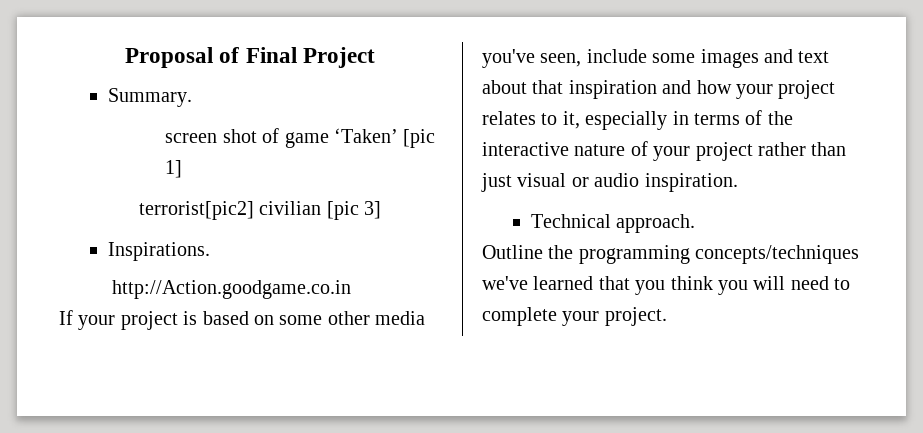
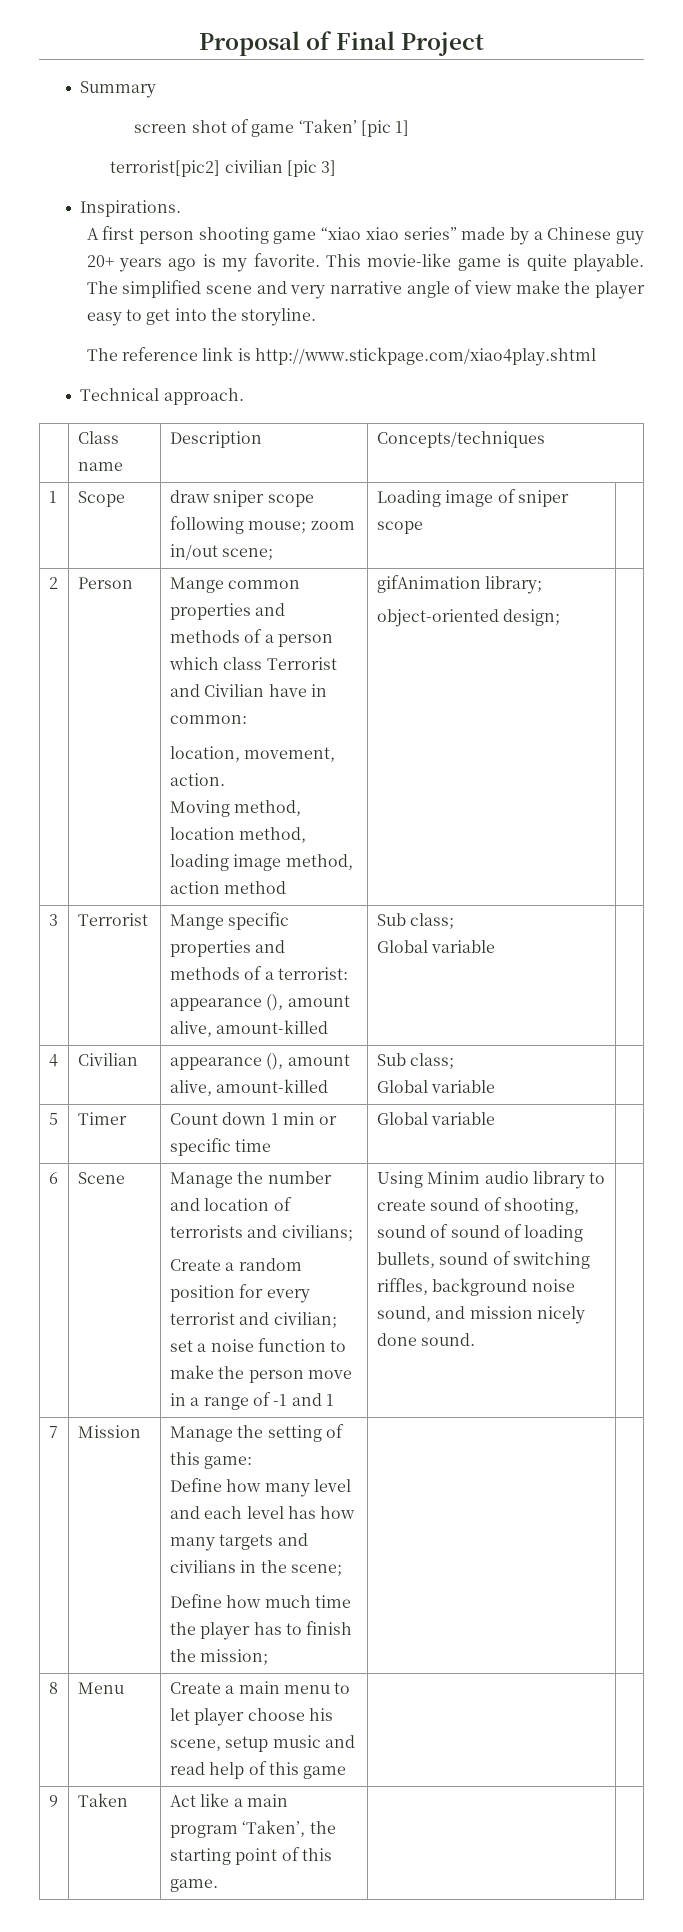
[107,88,192,107] Summary. -> [80,81,157,98] Summary
[112,280,352,299] [59,310,426,330] [482,49,830,68] [482,80,836,99] [482,110,793,130] [482,141,847,161] [481,173,738,192] [530,214,695,233] [482,245,860,264] [482,276,851,295] [482,307,667,326] http://Action.goodgame.co.in // If your project is based on some other media you've seen, include some images and text about that inspiration and how your project relates to it, especially in terms of the interactive nature of your project rather than just visual or audio inspiration. // Technical approach. // Outline the programming concepts/techniques we've learned that you think you will need to complete your project. -> [86,226,644,245] [86,253,645,272] [86,280,645,299] [86,308,317,326] [86,347,596,366] [80,388,244,405] [77,431,119,444] [77,462,123,471] [169,431,262,448] [376,431,545,448] [48,491,57,503] [77,491,125,507] [169,490,314,507] [169,516,355,534] [169,544,274,560] [376,489,569,507] [376,521,423,534] [48,577,58,589] [77,577,133,589] [169,577,301,593] [169,603,286,620] [169,629,333,647] [168,657,337,670] [169,684,327,697] [169,715,247,724] [169,746,336,762] [169,773,225,786] [169,800,302,817] [169,827,307,843] [169,854,353,871] [169,881,287,894] [376,575,543,594] [376,609,561,627] [48,914,58,926] [77,913,148,926] [169,912,290,930] [169,940,286,957] [169,966,348,980] [169,994,350,1011] [169,1020,329,1037] [376,913,455,929] [376,940,496,953] [48,1054,58,1067] [77,1053,138,1066] [169,1053,350,1070] [169,1079,329,1096] [376,1053,455,1069] [376,1080,496,1093] [48,1113,58,1125] [77,1112,127,1125] [169,1112,338,1125] [169,1138,272,1156] [376,1112,496,1125] [48,1172,58,1184] [77,1172,125,1184] [169,1171,332,1188] [169,1197,292,1211] [169,1225,353,1241] [169,1258,302,1271] [169,1284,310,1303] [169,1312,337,1328] [169,1338,347,1352] [169,1365,352,1383] [169,1392,334,1410] [376,1171,606,1189] [376,1197,579,1215] [376,1224,584,1242] [376,1251,590,1269] [376,1278,575,1296] [376,1306,585,1324] [376,1333,476,1346] [48,1426,58,1438] [77,1425,141,1438] [169,1424,344,1442] [169,1452,253,1469] [169,1478,351,1497] [169,1506,356,1519] [169,1533,308,1551] [169,1560,342,1576] [169,1594,351,1608] [169,1621,353,1640] [169,1649,269,1665] [48,1682,58,1694] [77,1682,124,1694] [169,1681,351,1694] [169,1708,333,1726] [169,1735,355,1752] [169,1761,347,1779] [48,1795,58,1807] [77,1793,128,1807] [169,1793,288,1807] [169,1820,336,1838] [169,1847,332,1865] [169,1879,218,1892] A first person shooting game “xiao xiao series” made by a Chinese guy 20+ years ago is my favorite. This movie-like game is quite playable. The simplified scene and very narrative angle of view make the player easy to get into the storyline. // The reference link is http://www.stickpage.com/xiao4play.shtml // Technical approach. // | Class name | Description | Concepts/techniques // 1 | Scope | draw sniper scope following mouse; zoom in/out scene; | Loading image of sniper scope | // 2 | Person | Mange common properties and methods of a person which class Terrorist and Civilian have in common: // location, movement, action. // Moving method, location method, loading image method, action method | gifAnimation library; // object-oriented design; | // 3 | Terrorist | Mange specific properties and methods of a terrorist: appearance (), amount alive, amount-killed | Sub class; // Global variable | // 4 | Civilian | appearance (), amount alive, amount-killed | Sub class; // Global variable | // 5 | Timer | Count down 1 min or specific time | Global variable | // 6 | Scene | Manage the number and location of terrorists and civilians; // Create a random position for every terrorist and civilian; set a noise function to make the person move in a range of -1 and 1 | Using Minim audio library to create sound of shooting, sound of sound of loading bullets, sound of switching riffles, background noise sound, and mission nicely done sound. | // 7 | Mission | Manage the setting of this game: // Define how many level and each level has how many targets and civilians in the scene; // Define how much time the player has to finish the mission; | | // 8 | Menu | Create a main menu to let player choose his scene, setup music and read help of this game | | // 9 | Taken | Act like a main program ‘Taken’, the starting point of this game. | |

